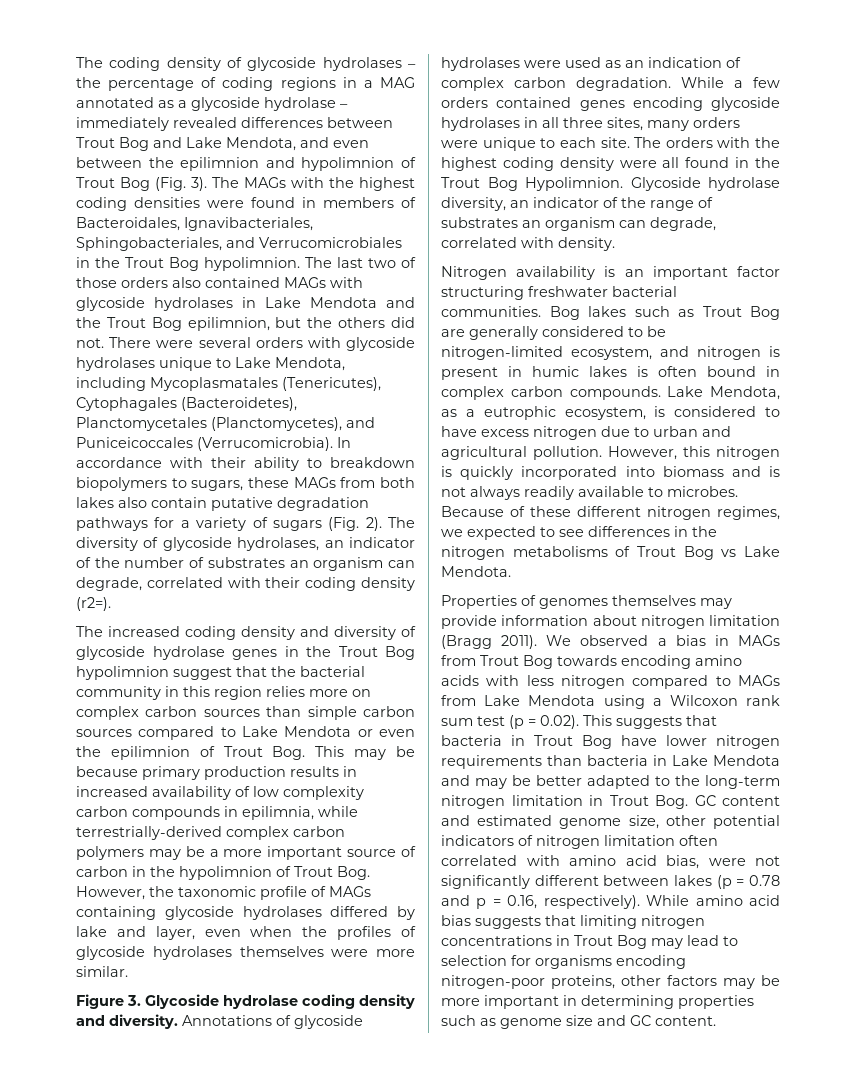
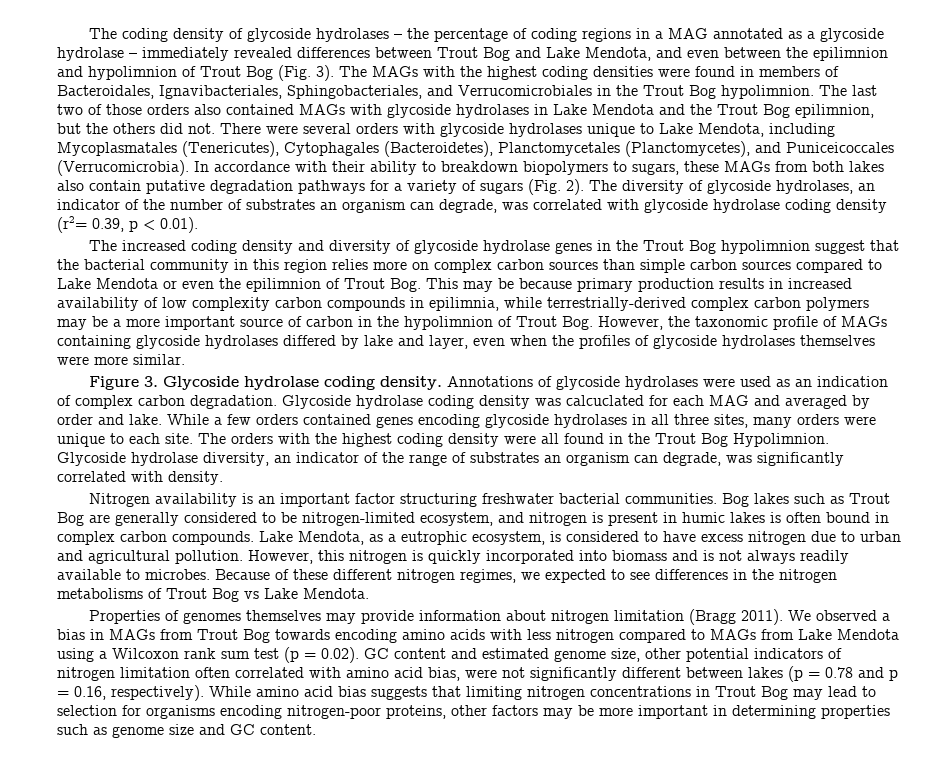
[146,577,416,591] [76,597,111,611] correlated with their coding density (r2=). -> [502,199,887,213] [57,216,198,233] was correlated with glycoside hydrolase coding density (r2= 0.39, p < 0.01).
[359,994,415,1009] [76,1014,178,1029] density and diversity. -> [380,376,443,390] density.
(671, 84) none -> [282,395,870,409] [57,414,162,425] Glycoside hydrolase coding density was calcuclated for each MAG and averaged by order and lake.
(716, 224) none -> [726,452,844,466] was significantly
[583,715,717,729] [441,735,780,749] [441,755,780,769] [441,775,780,789] [441,795,688,809] This suggests that bacteria in Trout Bog have lower nitrogen requirements than bacteria in Lake Mendota and may be better adapted to the long-term nitrogen limitation in Trout Bog. -> (359, 655) none

